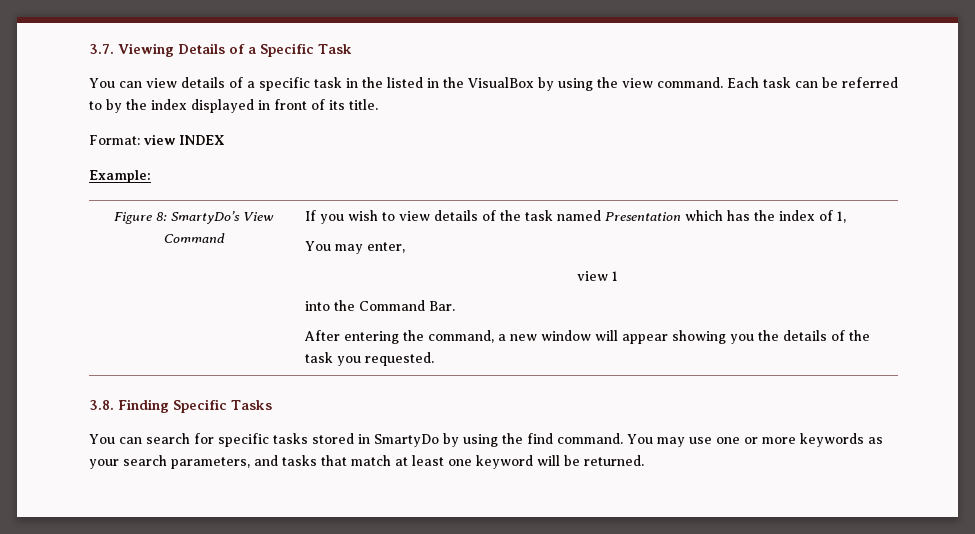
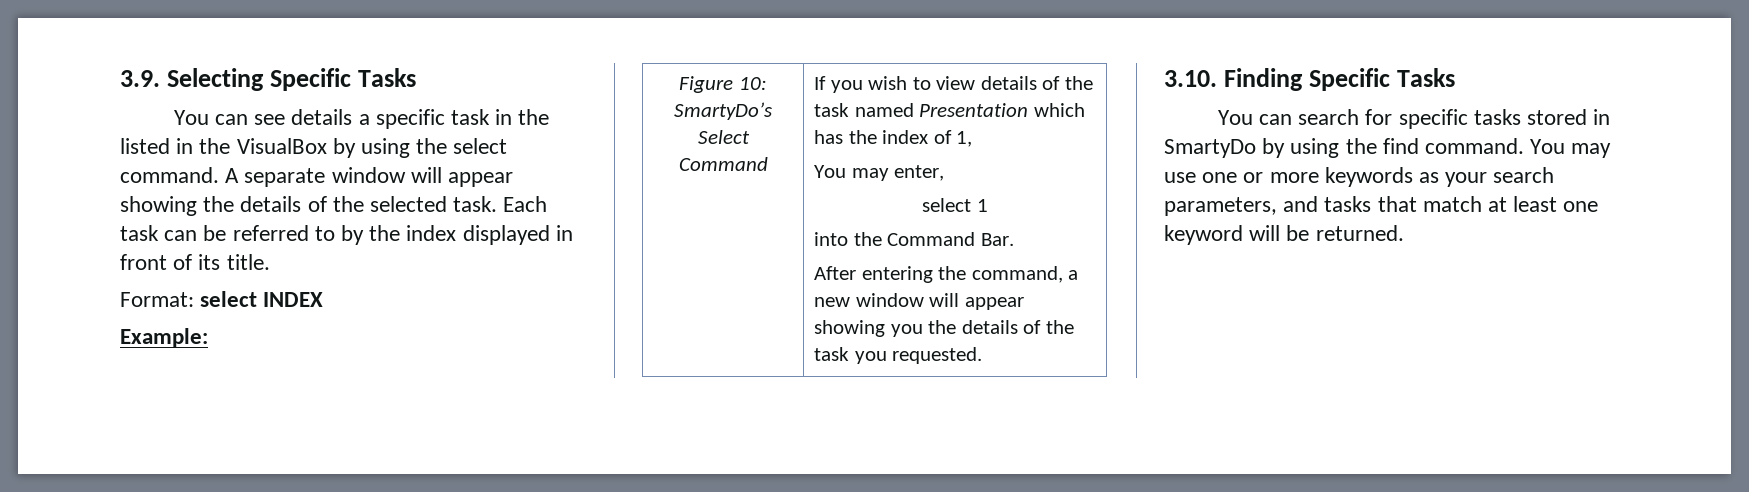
[89,43,352,57] [89,77,243,88] 3.7. Viewing Details of a Specific Task // You can view details of -> [120,68,417,91] [173,109,353,125] 3.9. Selecting Specific Tasks // You can see details
[622,77,723,88] view command. -> [453,138,508,154] [120,167,514,187] [120,196,498,216] select command. A separate window will appear showing the details of the selected task.
[143,134,176,145] view -> [200,291,258,307] select
[156,211,274,224] 8: SmartyDo’s View -> [738,77,767,90] [674,102,772,120] [697,130,750,144] 10: SmartyDo’s Select
[577,271,608,281] view -> [922,198,972,212] select
[89,400,114,410] 3.8. -> [1164,70,1217,87] 3.10.

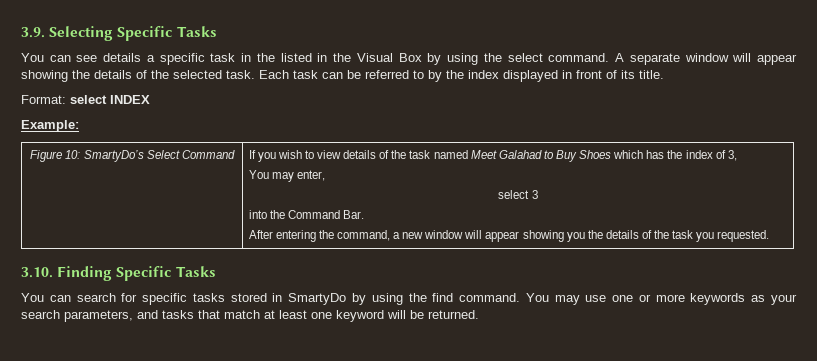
[236,138,327,154] VisualBox -> [356,53,422,62] Visual Box
[919,103,1029,117] Presentation -> [470,150,612,162] Meet Galahad to Buy Shoes
[956,131,973,147] 1, -> [727,150,737,161] 3,
[976,199,988,212] 1 -> [531,190,538,199] 3

